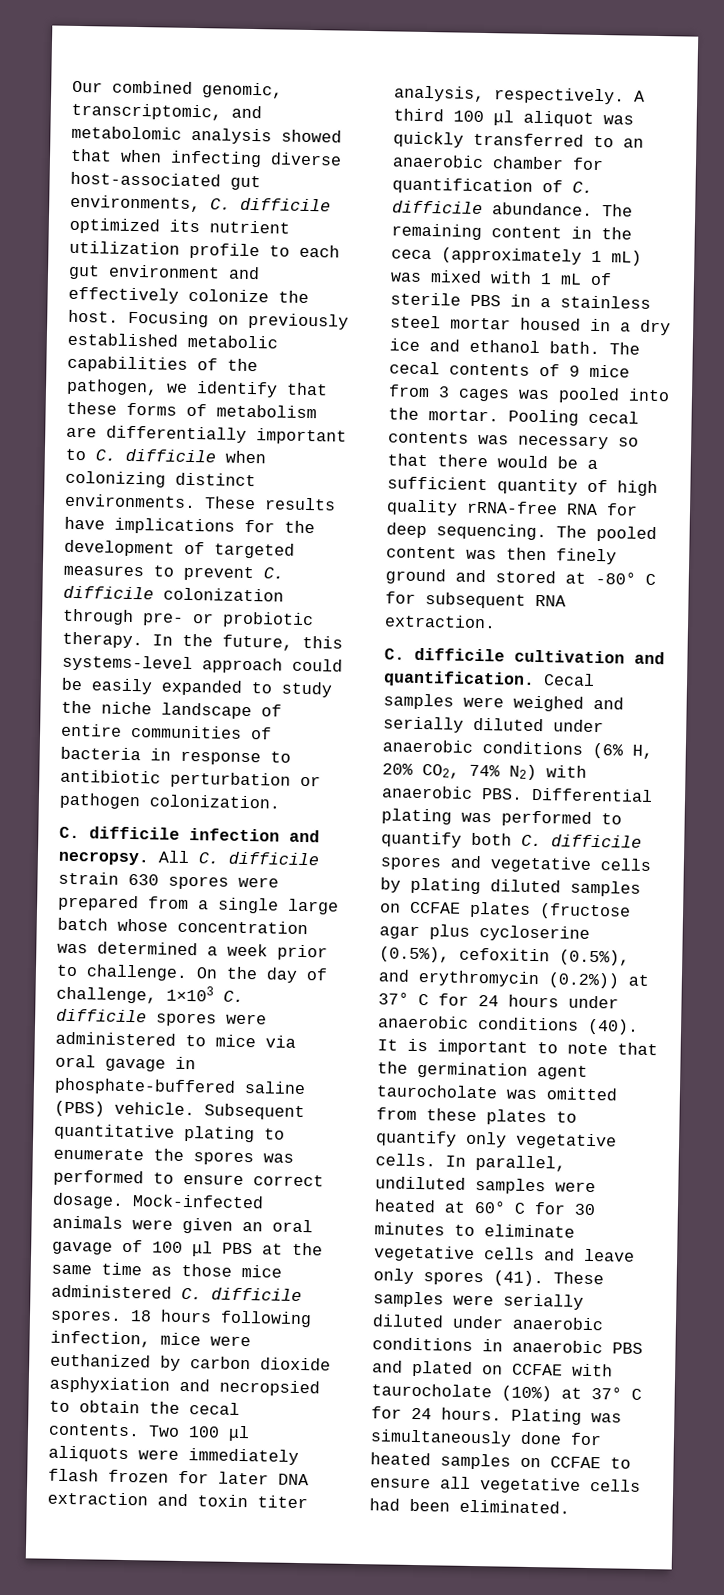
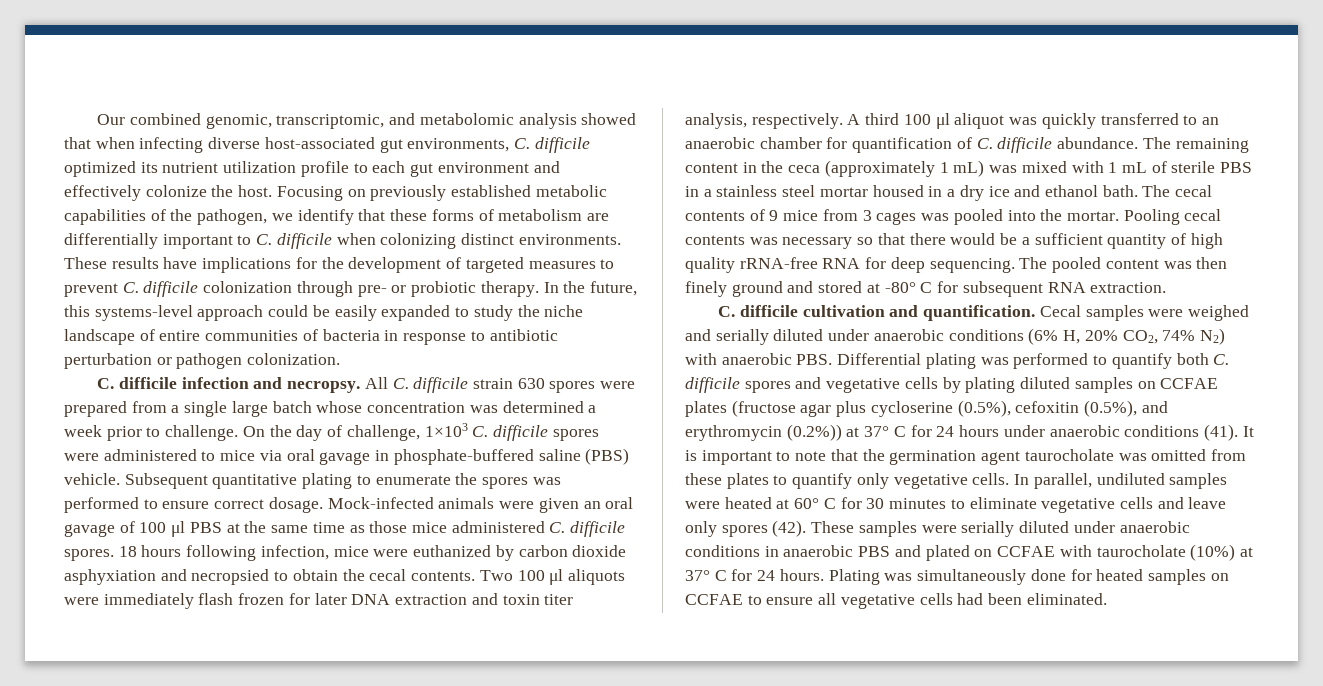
[587,1018,639,1035] (40). -> [1203,424,1238,441] (41).
[493,1270,544,1287] (41). -> [772,520,807,537] (42).

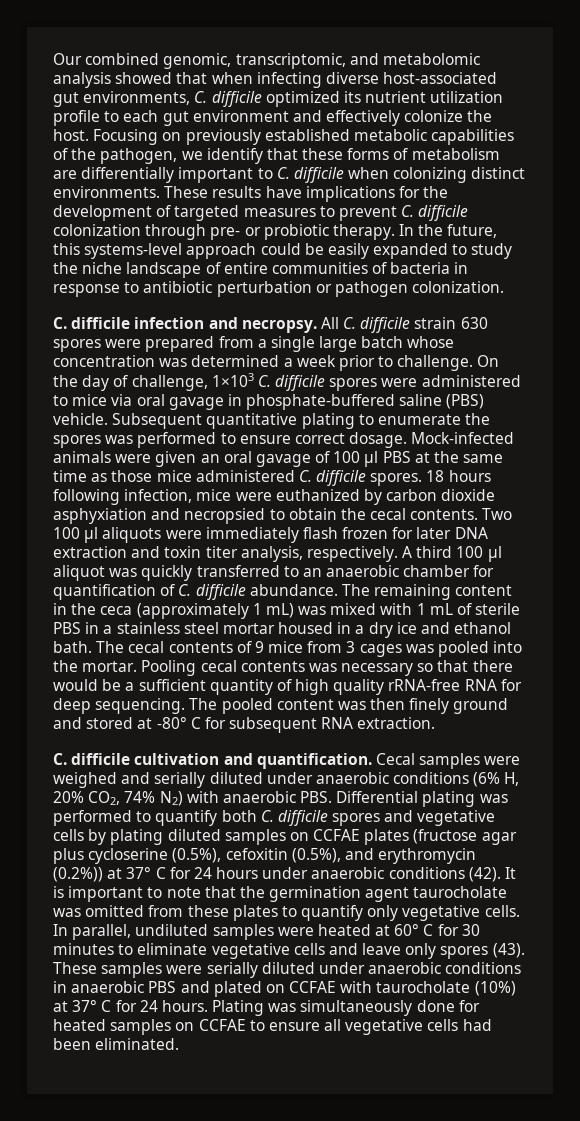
[1203,424,1238,441] (41). -> [468,867,501,882] (42).
[772,520,807,537] (42). -> [492,943,525,958] (43).

